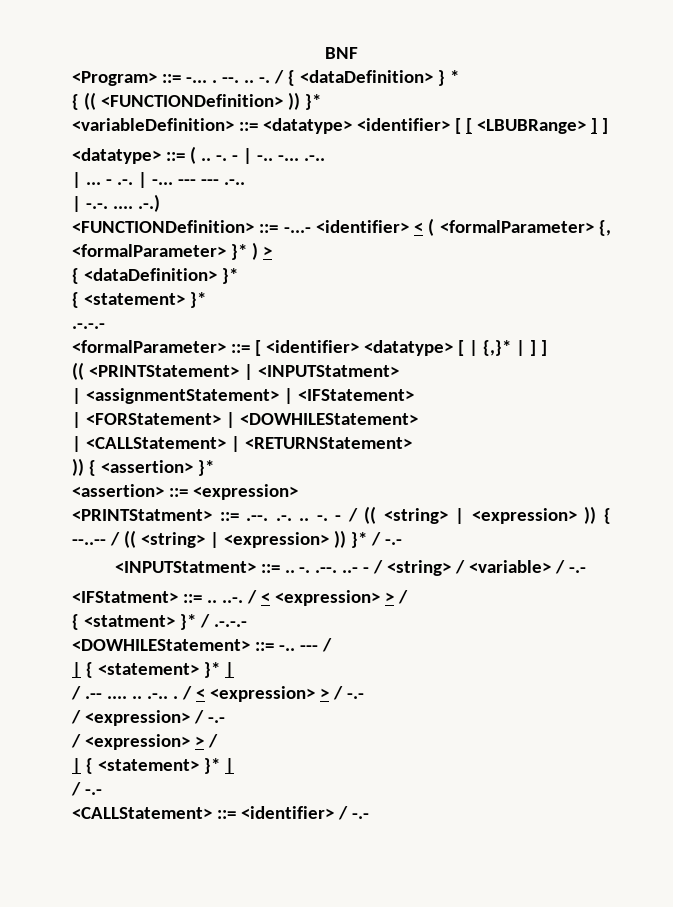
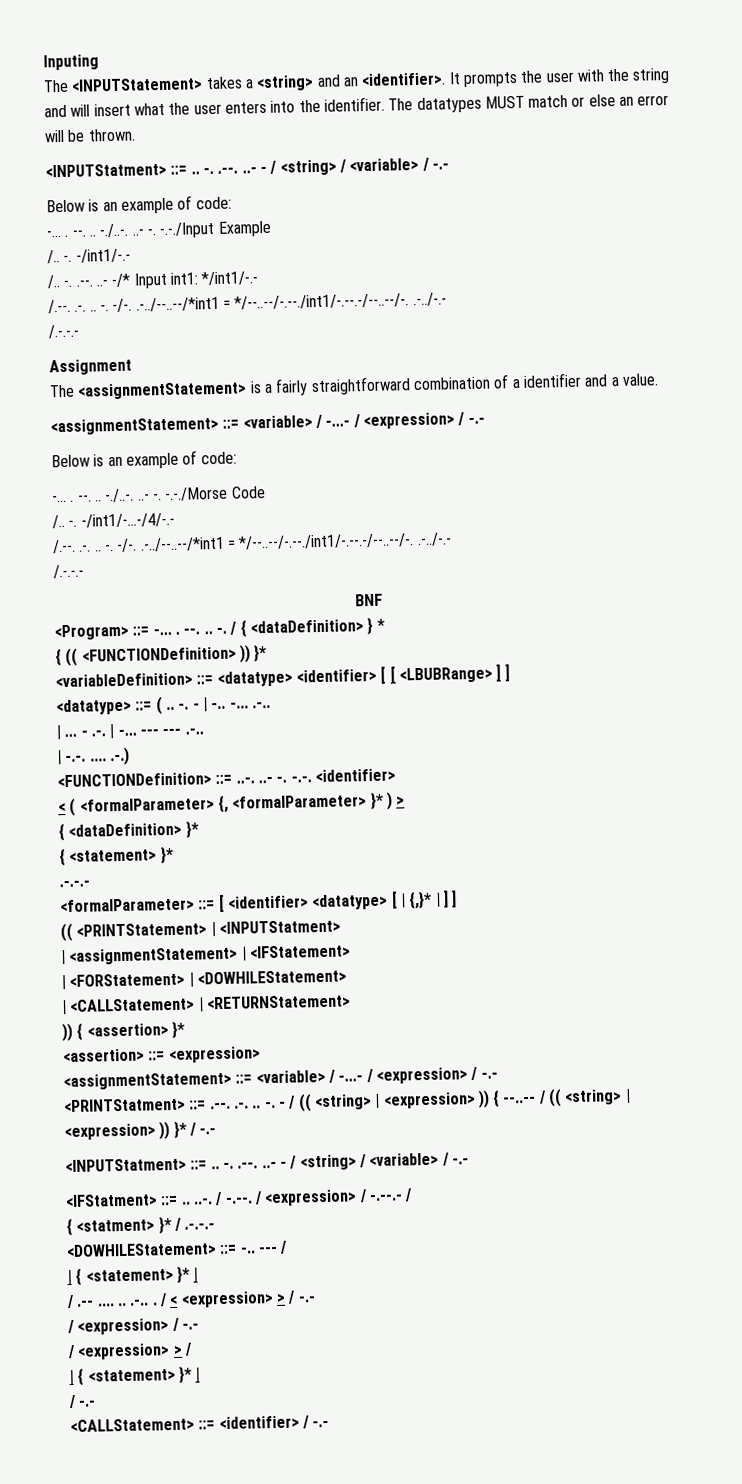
(325, 53) none -> [43,54,99,71] [43,67,671,93] [44,94,670,118] [44,128,136,143] [45,157,449,178] [46,195,232,214] [46,220,271,239] [47,248,131,264] [47,271,259,289] [48,292,447,314] [48,324,79,339] [49,358,132,376] [49,372,659,400] [50,412,485,436] [51,450,237,469] [52,486,266,503] [52,512,175,529] [52,532,452,554] [53,564,84,579] Inputing // The <INPUTStatement> takes a <string> and an <identifier>. It prompts the user with the string and will insert what the user enters into the identifier. The datatypes MUST match or else an error will be thrown. // <INPUTStatment> ::= .. -. .--. ..- - / <string> / <variable> / -.- // Below is an example of code: // -... . --. .. -./..-. ..- -. -.-./Input Example // /.. -. -/int1/-.- // /.. -. .--. ..- -/* Input int1: */int1/-.- // /.--. .-. .. -. -/-. .-../--..--/*int1 = */--..--/-.--./int1/-.--.-/--..--/-. .-../-.- // /.-.-.- // Assignment // The <assignmentStatement> is a fairly straightforward combination of a identifier and a value. // <assignmentStatement> ::= <variable> / -...- / <expression> / -.- // Below is an example of code: // -... . --. .. -./..-. ..- -. -.-./Morse Code // /.. -. -/int1/-...-/4/-.- // /.--. .-. .. -. -/-. .-../--..--/*int1 = */--..--/-.--./int1/-.--.-/--..--/-. .-../-.- // /.-.-.- //
[283,220,409,233] -...- <identifier> -> [235,768,396,784] ..-. ..- -. -.-. <identifier> //
(298, 492) none -> [63,1066,498,1091] // <assignmentStatement> ::= <variable> / -...- / <expression> / -.-
[260,590,394,606] < <expression> > -> [224,1189,403,1207] -.--. / <expression> / -.--.-

